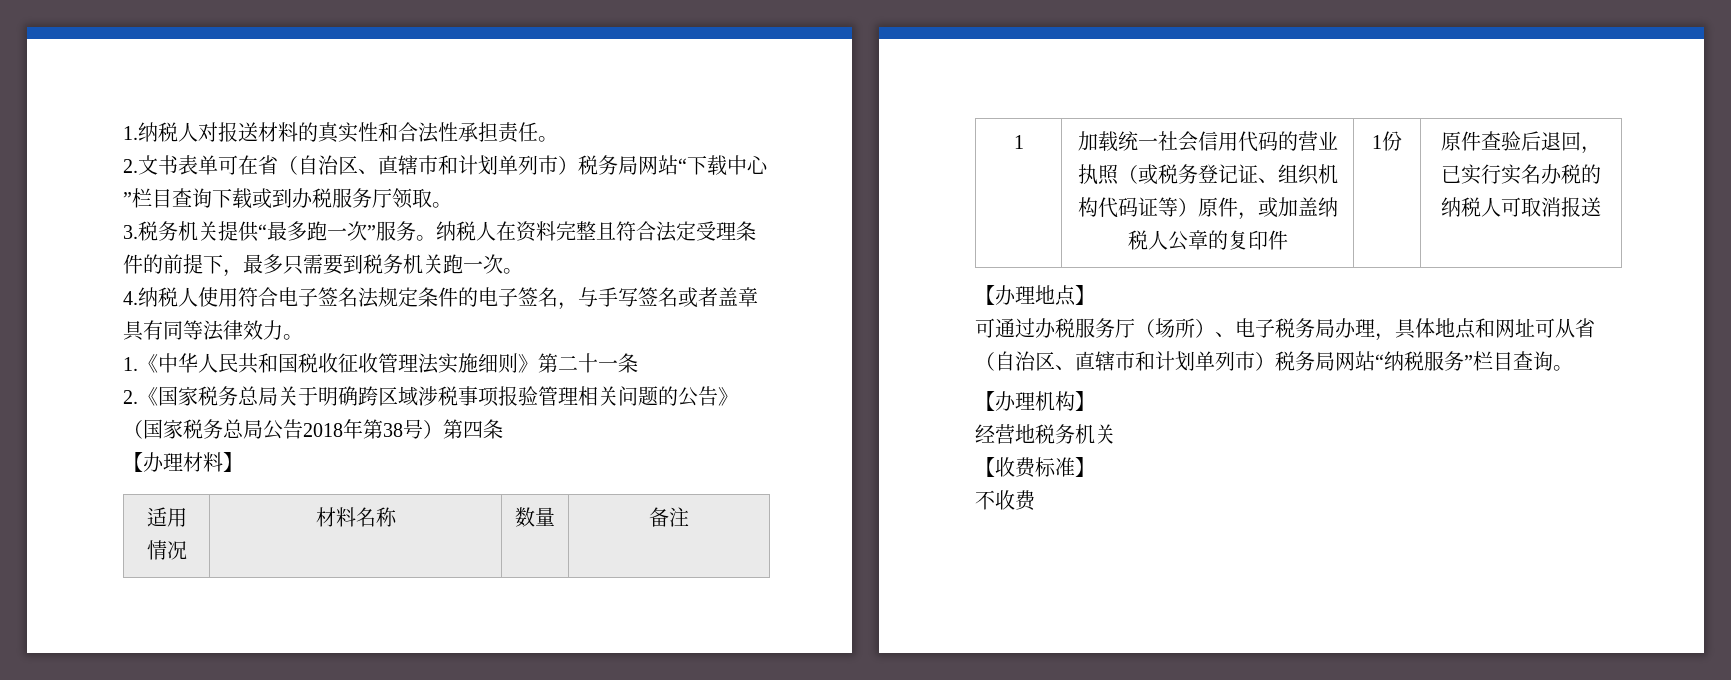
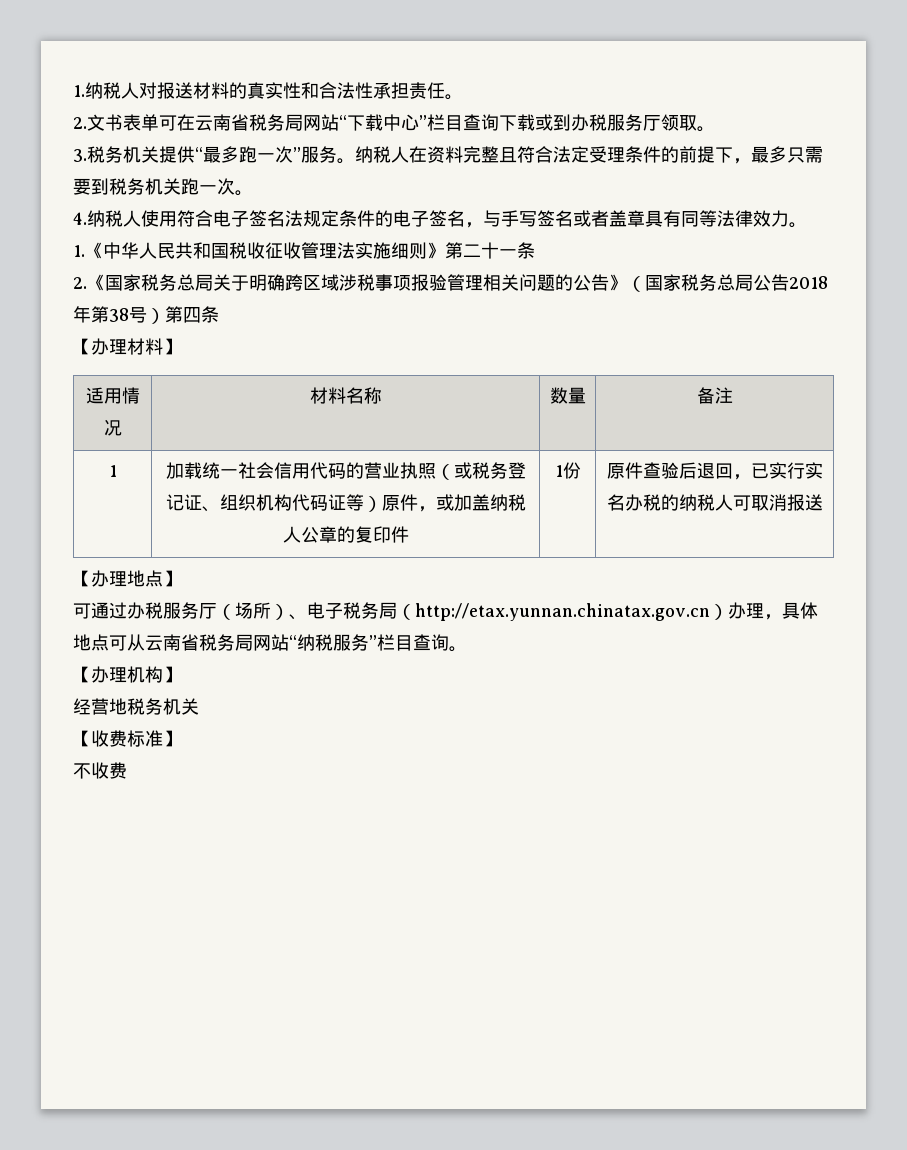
[258,155,578,175] 省（自治区、直辖市和计划单列市） -> [195,114,249,131] 云南省
(1335, 328) none -> [397,603,728,621] （http://etax.yunnan.chinatax.gov.cn）
[1475,318,1595,338] [975,351,1275,371] 和网址可从省（自治区、直辖市和计划单列市） -> [109,634,199,651] 可从云南省

